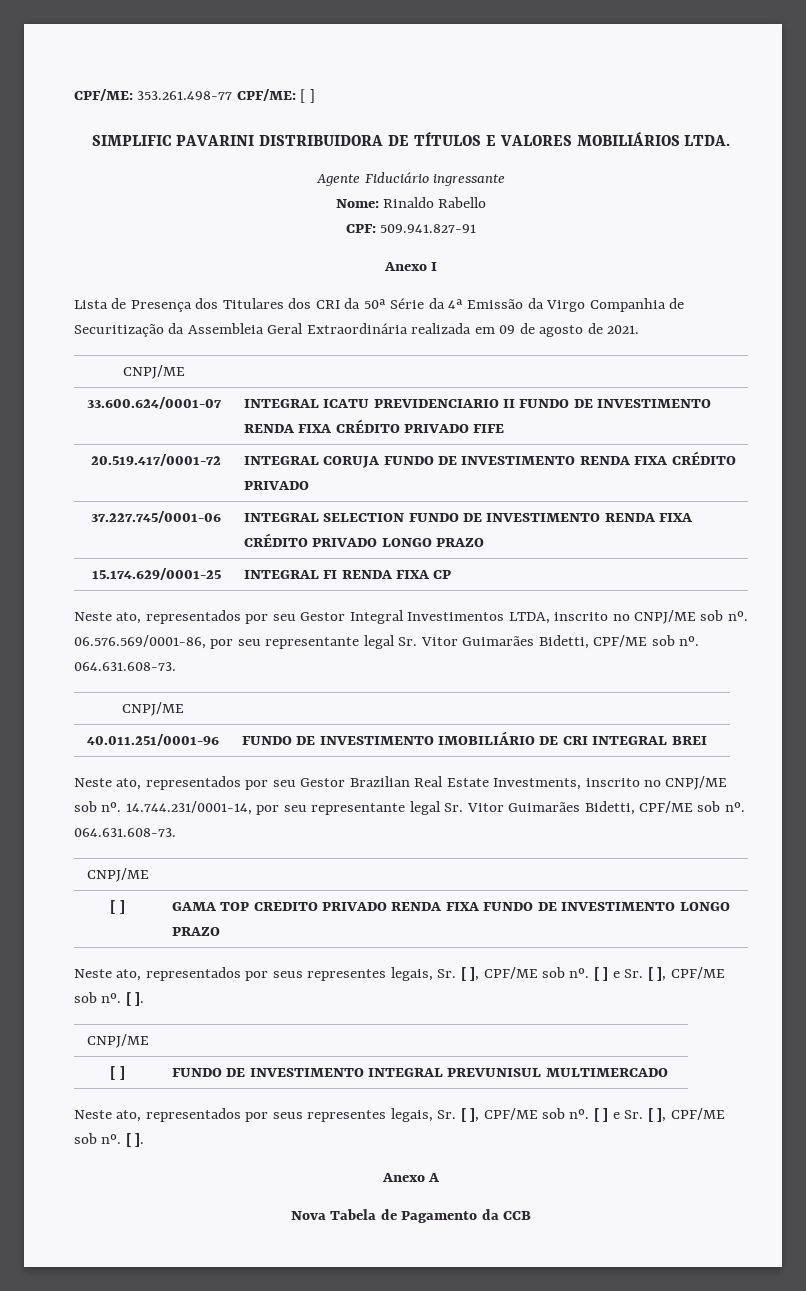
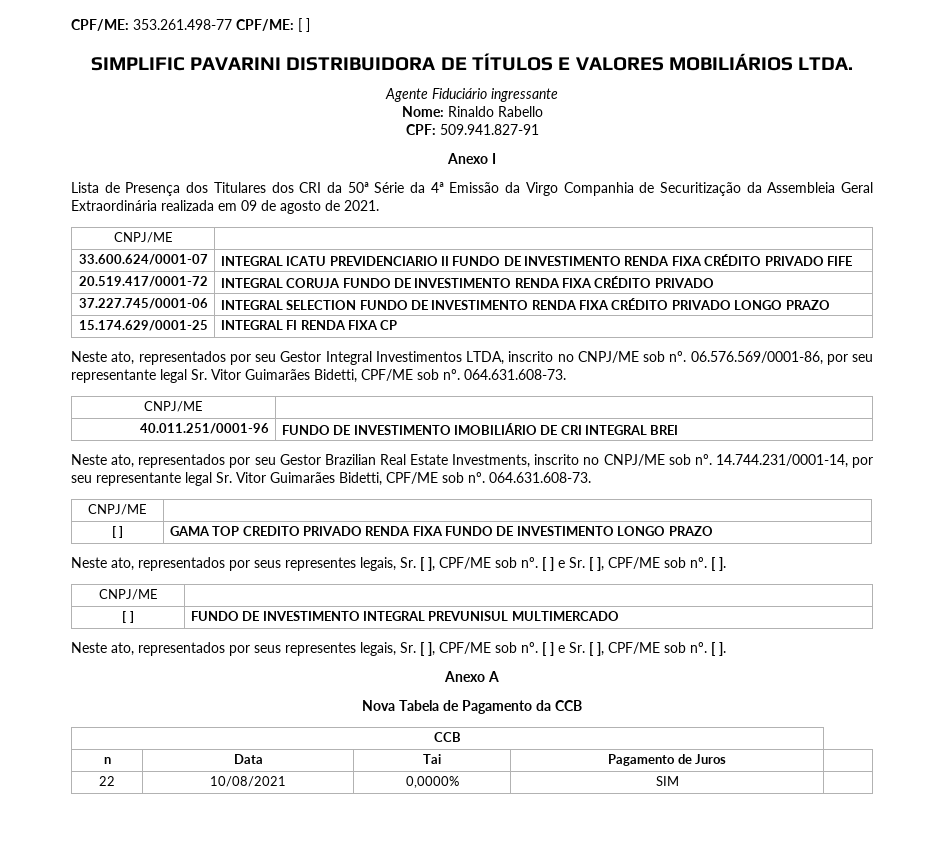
(532, 1215) none -> [434,732,461,742] [103,757,111,764] [233,754,263,764] [423,754,441,764] [608,754,726,766] [99,776,115,786] [210,776,286,787] [405,776,459,788] [655,776,679,786] // CCB // n | Data | Tai | Pagamento de Juros | // 22 | 10/08/2021 | 0,0000% | SIM |

